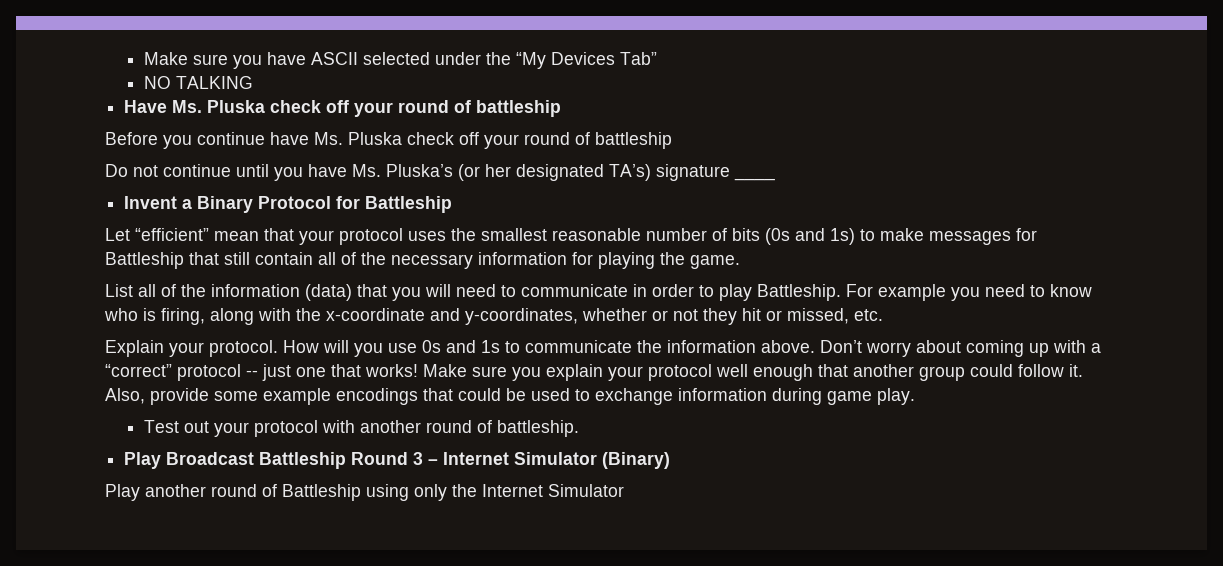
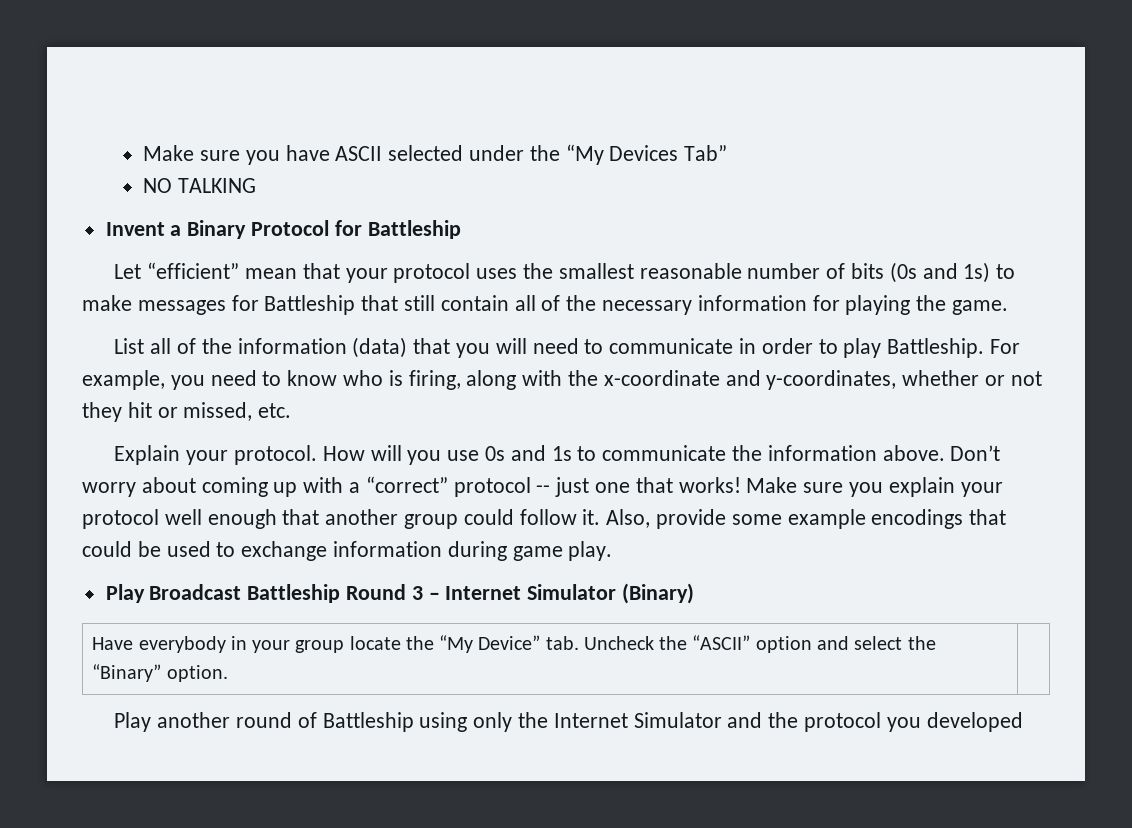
[124,100,562,117] [105,132,672,149] [105,164,775,181] // Have Ms. Pluska check off your round of battleship // Before you continue have Ms. Pluska check off your round of battleship // Do not continue until you have Ms. Pluska’s (or her designated TA’s) signature ____ -> (257, 185) none
[878,284,946,301] example -> [82,370,165,390] example,
[144,420,580,437] // Test out your protocol with another round of battleship. -> (613, 551) none
(671, 460) none -> [92,635,936,653] [92,664,228,682] // Have everybody in your group locate the “My Device” tab. Uncheck the “ASCII” option and select the “Binary” option. |
(624, 490) none -> [727,712,1023,732] and the protocol you developed

